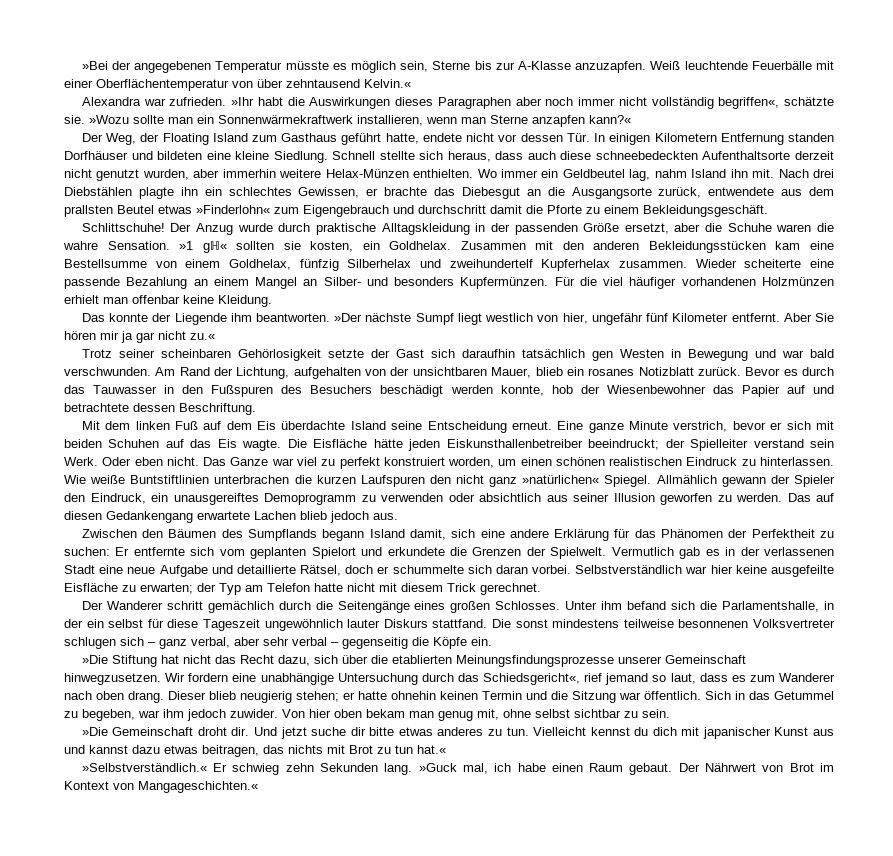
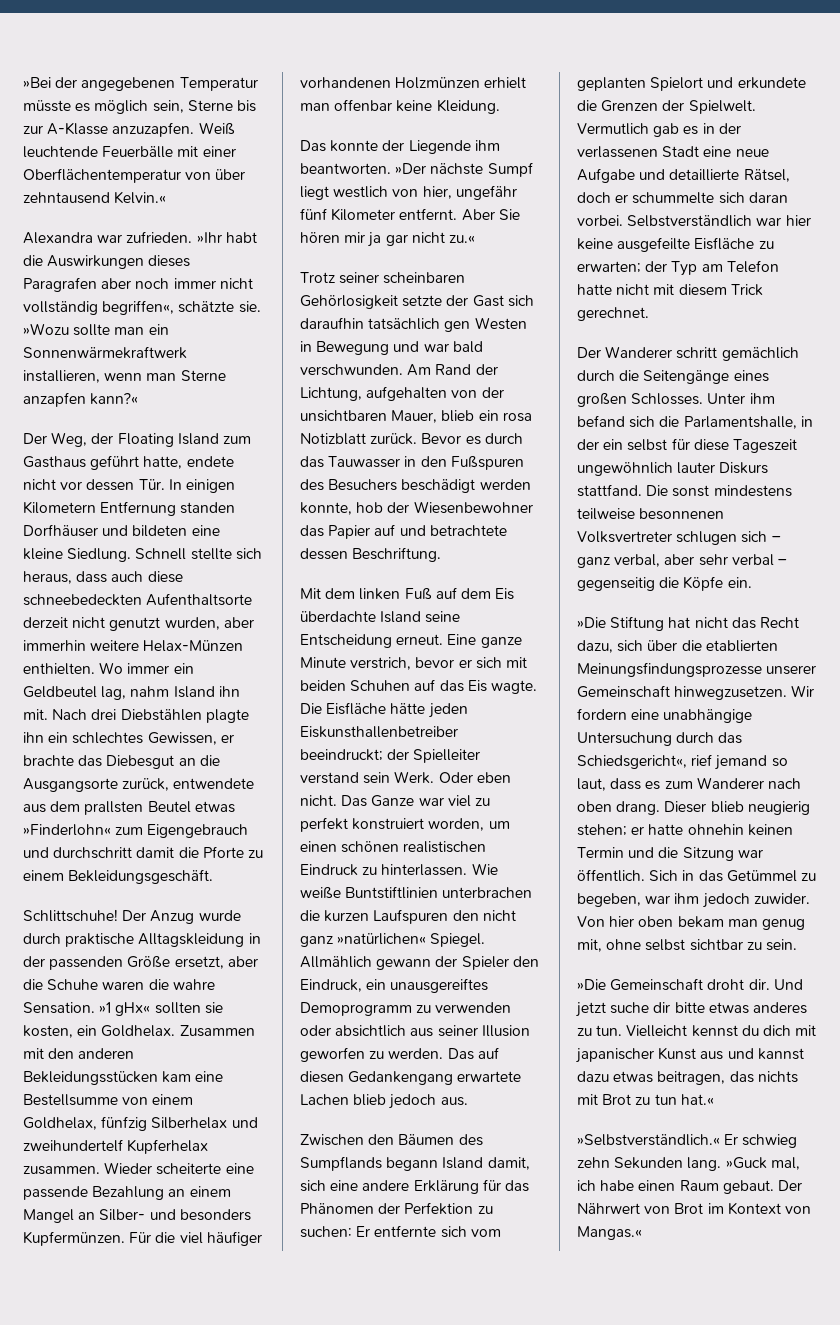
[437,97,511,109] Paragraphen -> [23,277,97,292] Paragrafen
[202,241,227,253] gℍ« -> [115,1002,151,1016] gHx«
[588,368,635,376] rosanes -> [502,412,532,422] rosa
[751,529,815,538] Perfektheit -> [404,1202,474,1215] Perfektion
[774,691,834,700] Getummel -> [726,870,797,882] Getümmel
[138,781,258,793] Mangageschichten.« -> [577,1226,642,1240] Mangas.«

